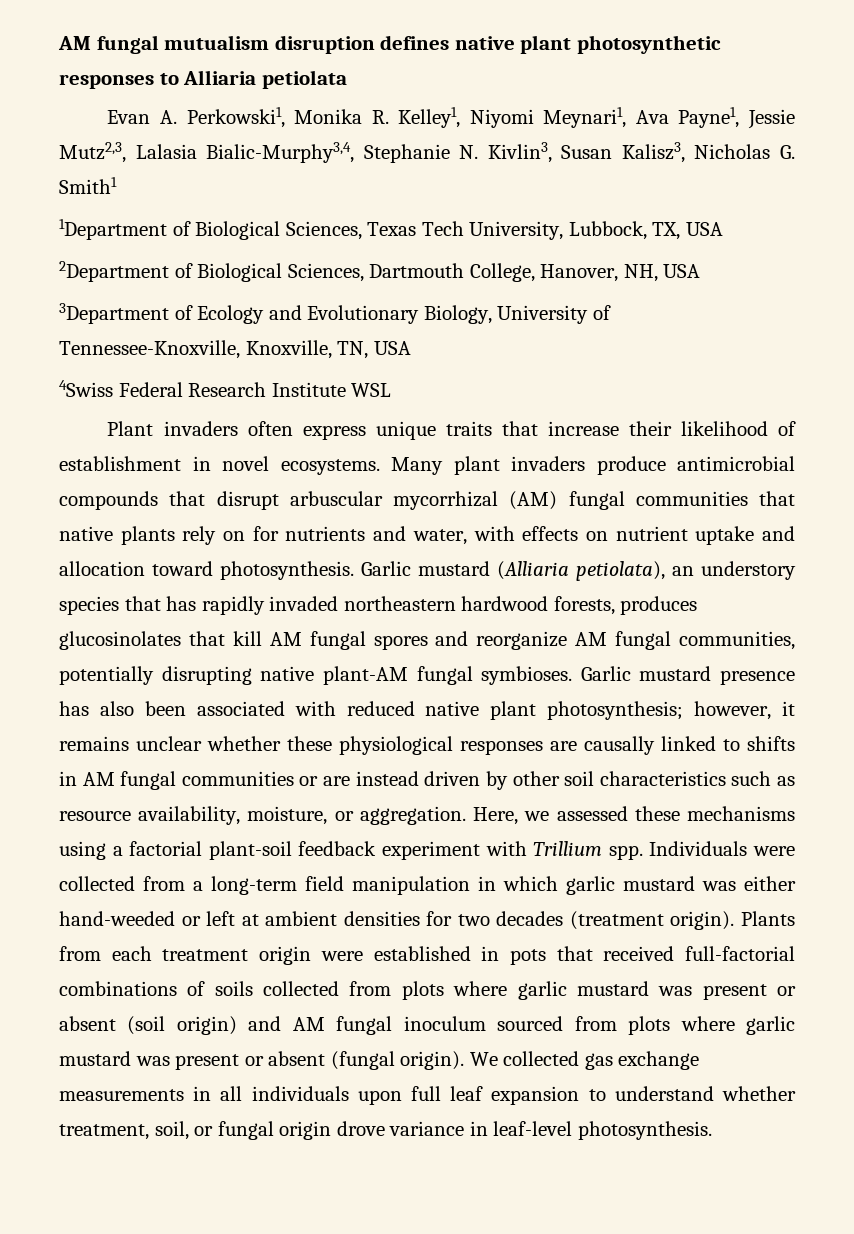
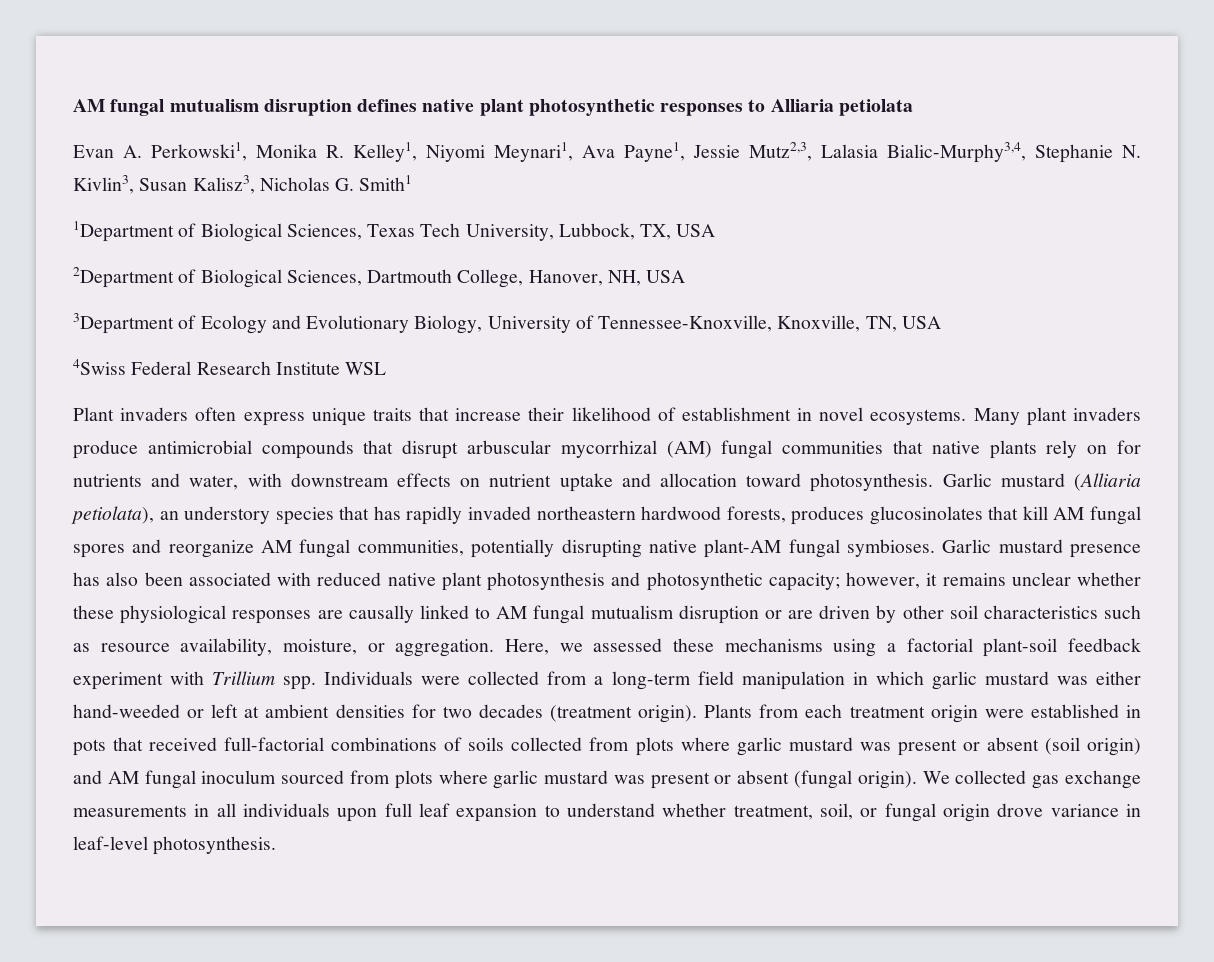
(515, 533) none -> [290,473,389,487] downstream
[547,701,684,720] photosynthesis; -> [487,572,840,591] photosynthesis and photosynthetic capacity;
[747,736,795,751] [59,771,294,790] shifts in AM fungal communities -> [496,605,759,624] AM fungal mutualism disruption
[355,771,419,786] instead -> (813, 614) none

